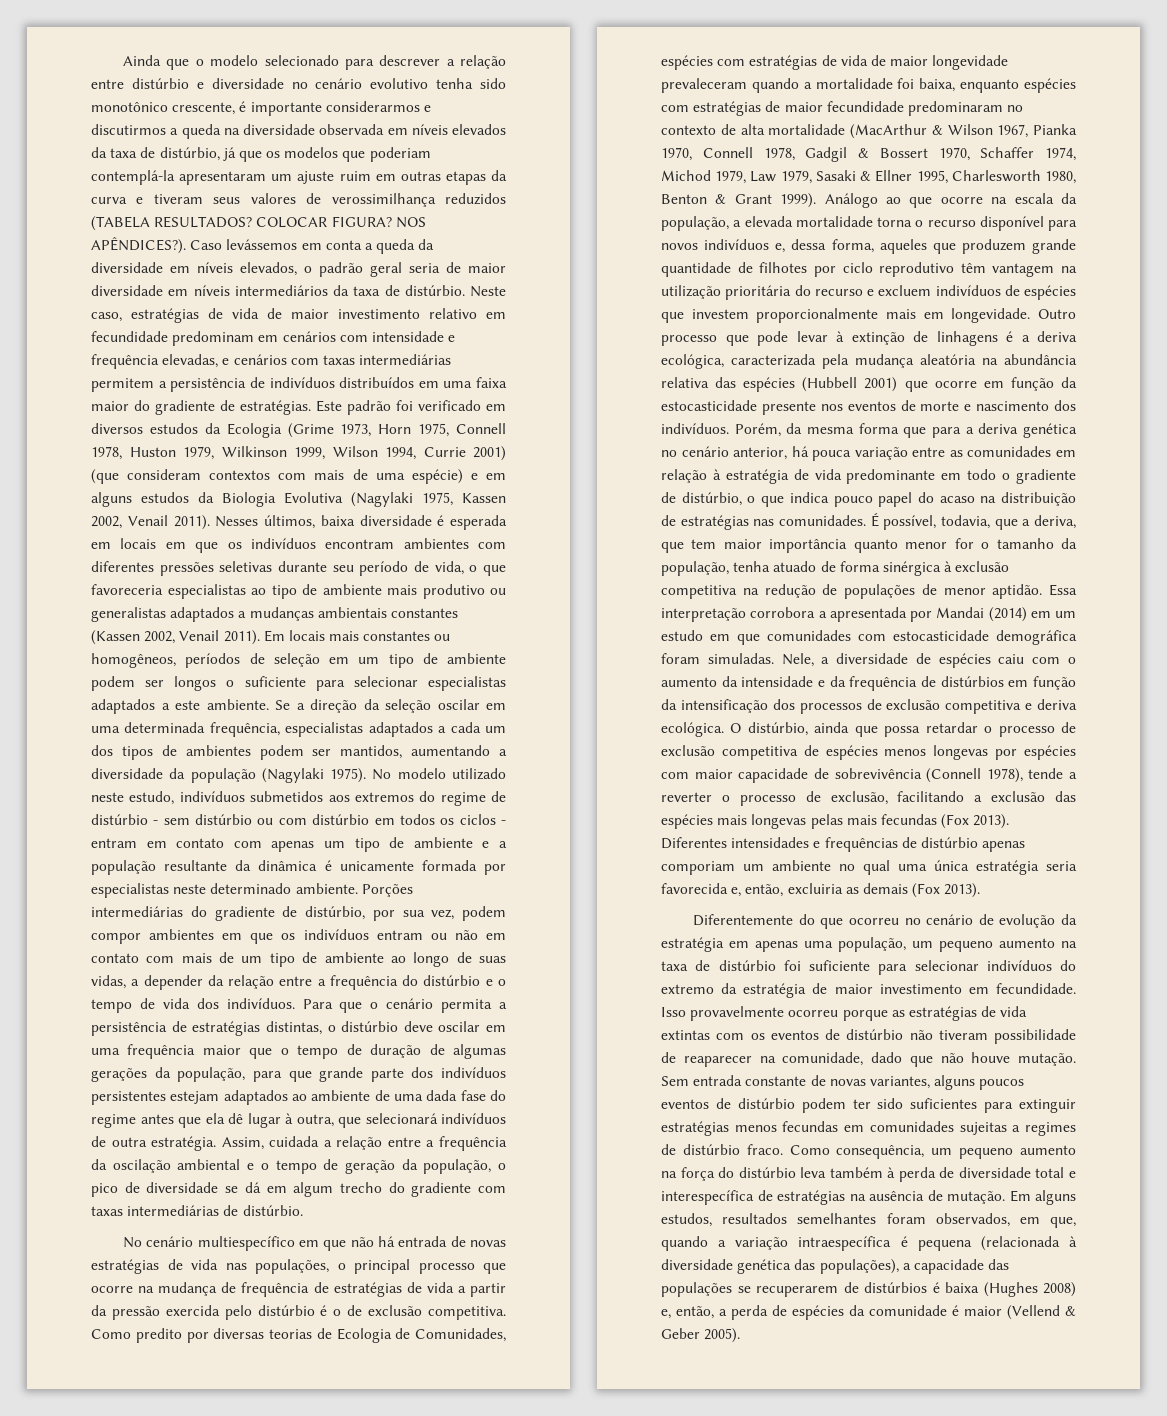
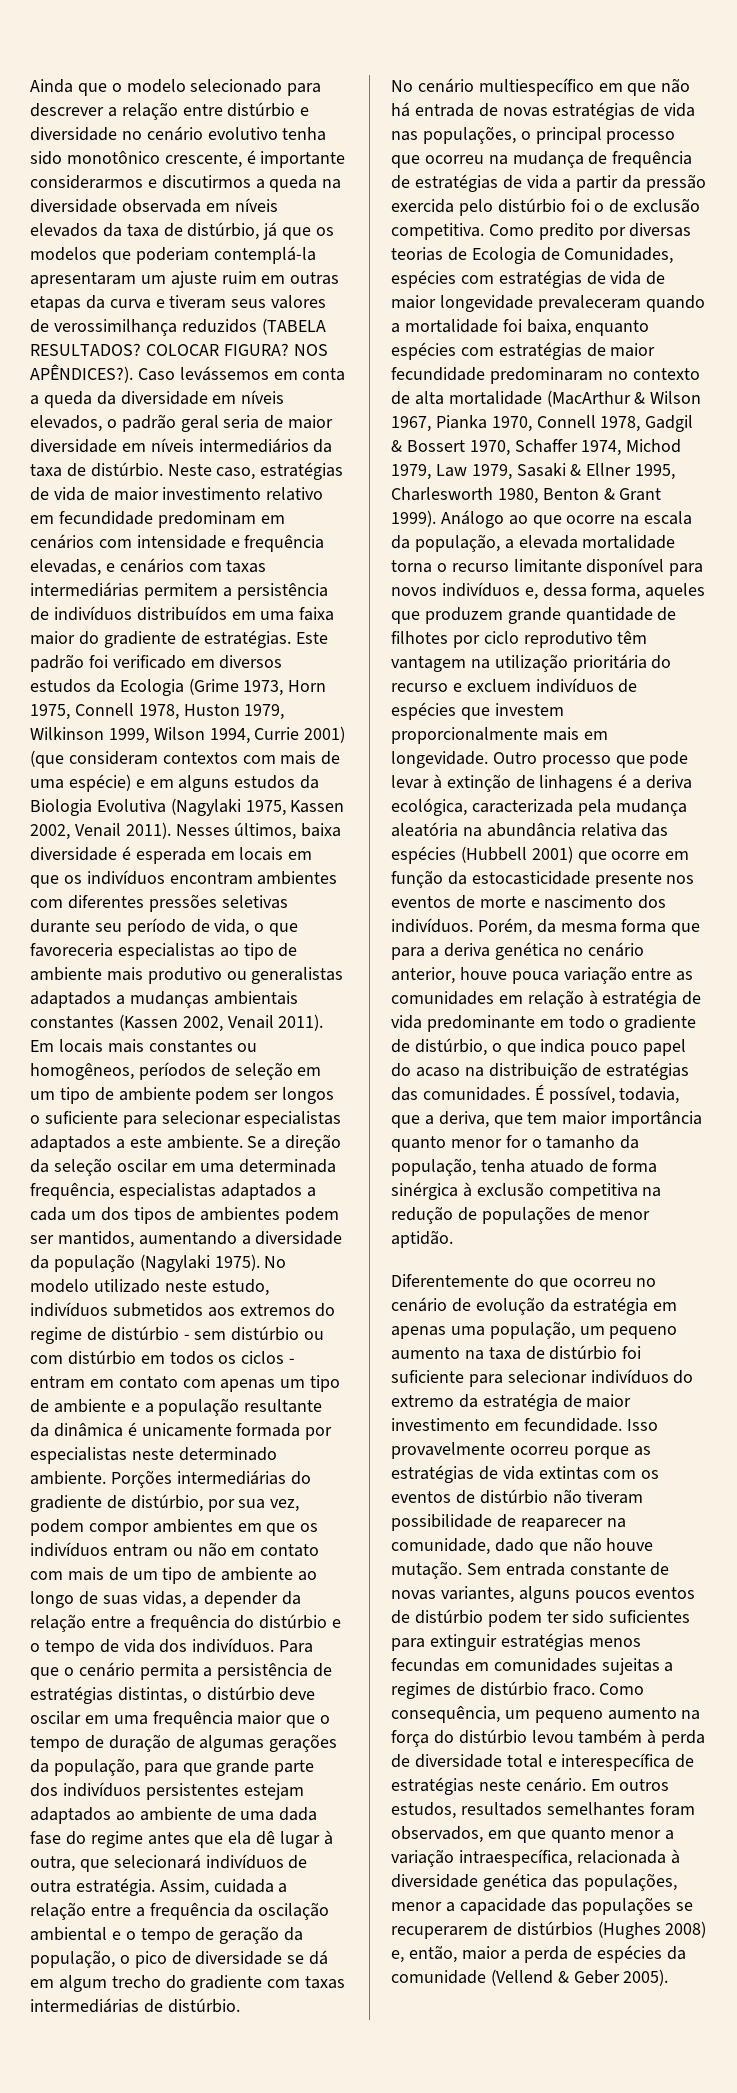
[91,1286,133,1293] ocorre -> [424,155,484,164] ocorreu
[320,1305,328,1316] é -> [570,199,590,212] foi
(976, 223) none -> [513,559,582,573] limitante
[791,446,809,457] há -> [459,967,507,980] houve
[753,519,775,526] nas -> [391,1087,418,1101] das
[1049,584,1077,596] [661,607,1076,622] [661,630,1077,645] [661,653,1076,668] [661,676,1076,691] [661,699,1077,714] [661,722,1076,737] [661,745,1076,760] [661,768,1077,783] [661,791,1076,806] [661,814,1010,829] [661,837,1026,852] [661,860,1077,875] [661,883,981,898] Essa interpretação corrobora a apresentada por Mandai (2014) em um estudo em que comunidades com estocasticidade demográfica foram simuladas. Nele, a diversidade de espécies caiu com o aumento da intensidade e da frequência de distúrbios em função da intensificação dos processos de exclusão competitiva e deriva ecológica. O distúrbio, ainda que possa retardar o processo de exclusão competitiva de espécies menos longevas por espécies com maior capacidade de sobrevivência (Connell 1978), tende a reverter o processo de exclusão, facilitando a exclusão das espécies mais longevas pelas mais fecundas (Fox 2013). Diferentes intensidades e frequências de distúrbio apenas comporiam um ambiente no qual uma única estratégia seria favorecida e, então, excluiria as demais (Fox 2013). -> (453, 1239) none
[800,1167,827,1178] leva -> [531,1730,574,1743] levou
[849,1190,1076,1205] na ausência de mutação. Em alguns -> [478,1777,670,1792] neste cenário. Em outros
[1050,1217,1076,1228] [661,1236,1060,1251] que, quando a variação intraespecífica é pequena (relacionada -> [516,1827,675,1843] [391,1849,666,1867] que quanto menor a variação intraespecífica, relacionada
[819,1259,899,1274] populações), -> [583,1873,677,1891] [391,1902,442,1911] populações, menor
[932,1282,979,1293] é baixa -> (593, 1928) none
(714, 1312) none -> [461,1946,507,1960] maior
[952,1305,1002,1316] é maior -> (486, 1977) none

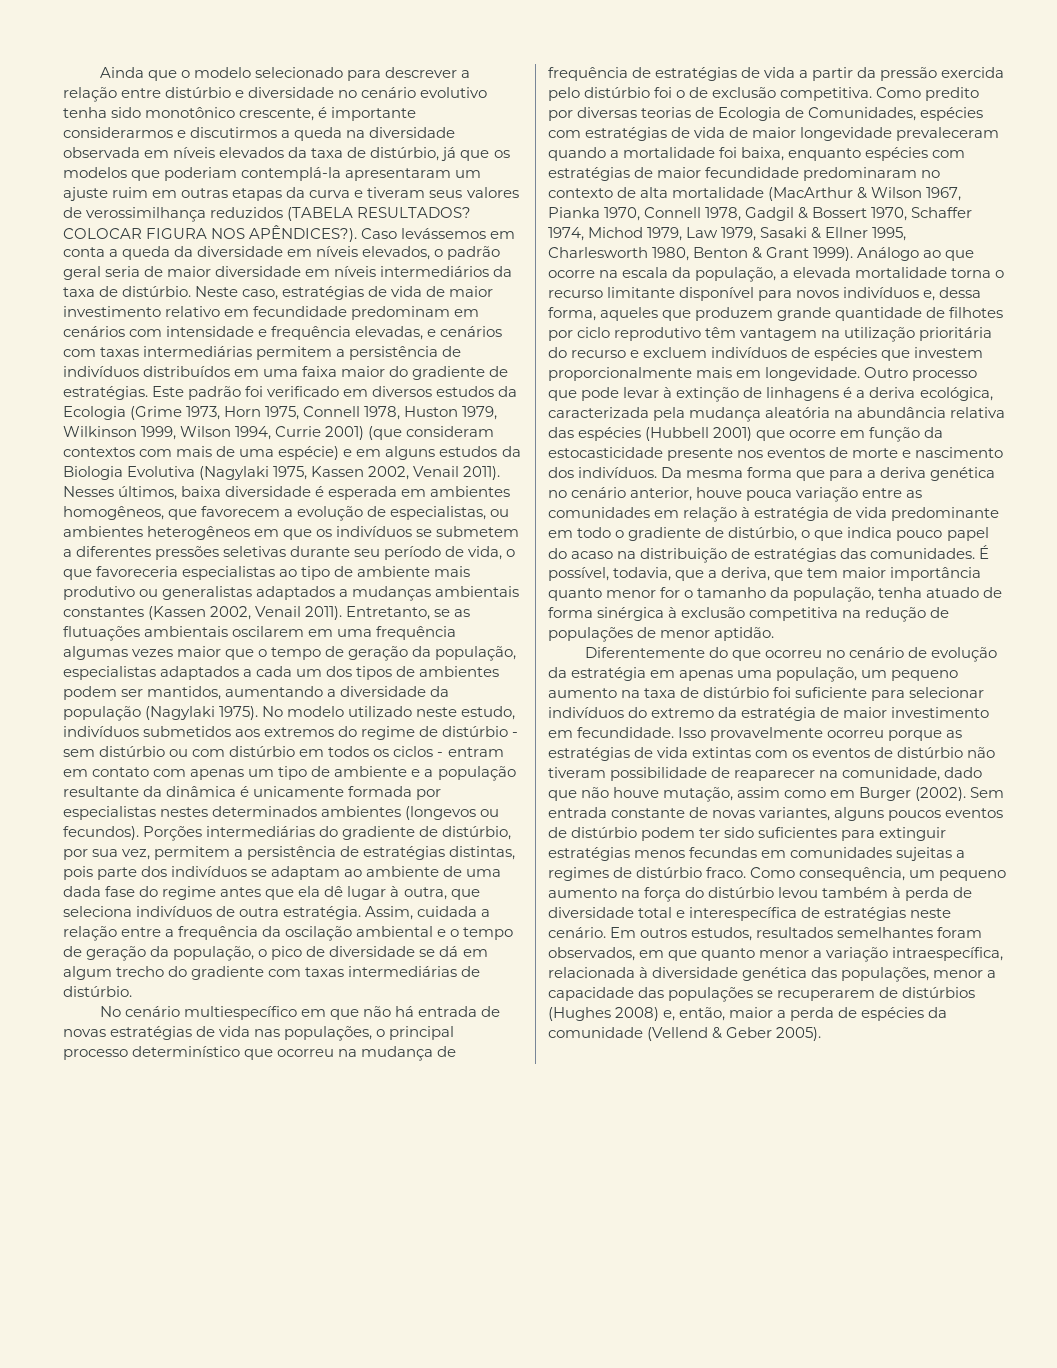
[223,343,289,356] FIGURA? -> [146,228,208,239] FIGURA
[239,847,313,861] [30,870,338,888] [30,899,63,908] locais em que os indivíduos encontram ambientes com -> [430,486,511,497] [63,506,510,521] [63,526,520,540] [63,549,72,557] ambientes homogêneos, que favorecem a evolução de especialistas, ou ambientes heterogêneos em que os indivíduos se submetem a
[30,1039,258,1053] [30,1062,322,1080] [30,1087,335,1104] [30,1111,342,1128] [30,1134,342,1152] [30,1158,337,1176] [30,1183,114,1200] Em locais mais constantes ou homogêneos, períodos de seleção em um tipo de ambiente podem ser longos o suficiente para selecionar especialistas adaptados a este ambiente. Se a direção da seleção oscilar em uma determinada frequência, -> [346,606,471,620] [63,626,457,641] [63,646,517,661] Entretanto, se as flutuações ambientais oscilarem em uma frequência algumas vezes maior que o tempo de geração da população,
[131,1447,277,1461] [30,1471,106,1485] neste determinado ambiente. -> [160,806,500,820] [63,826,139,840] nestes determinados ambientes (longevos ou fecundos).
[30,1519,319,1536] [30,1542,320,1557] [30,1567,318,1584] [30,1591,302,1608] [30,1614,342,1632] [30,1638,314,1656] [30,1662,199,1680] podem compor ambientes em que os indivíduos entram ou não em contato com mais de um tipo de ambiente ao longo de suas vidas, a depender da relação entre a frequência do distúrbio e o tempo de vida dos indivíduos. Para que o cenário permita -> [154,846,231,860] permitem
[191,1686,316,1701] [30,1711,331,1728] [30,1734,338,1752] [30,1758,315,1776] [30,1782,304,1800] [30,1807,111,1824] o distúrbio deve oscilar em uma frequência maior que o tempo de duração de algumas gerações da população, para que grande parte dos indivíduos persistentes estejam adaptados -> [63,866,341,880] pois parte dos indivíduos se adaptam
[113,1854,201,1869] selecionará -> [63,906,132,917] seleciona
(676, 137) none -> [132,1046,241,1057] determinístico
[477,918,556,936] Porém, da -> [661,467,683,478] Da
[391,1561,462,1579] mutação. -> [663,787,967,802] mutação, assim como em Burger (2002).

